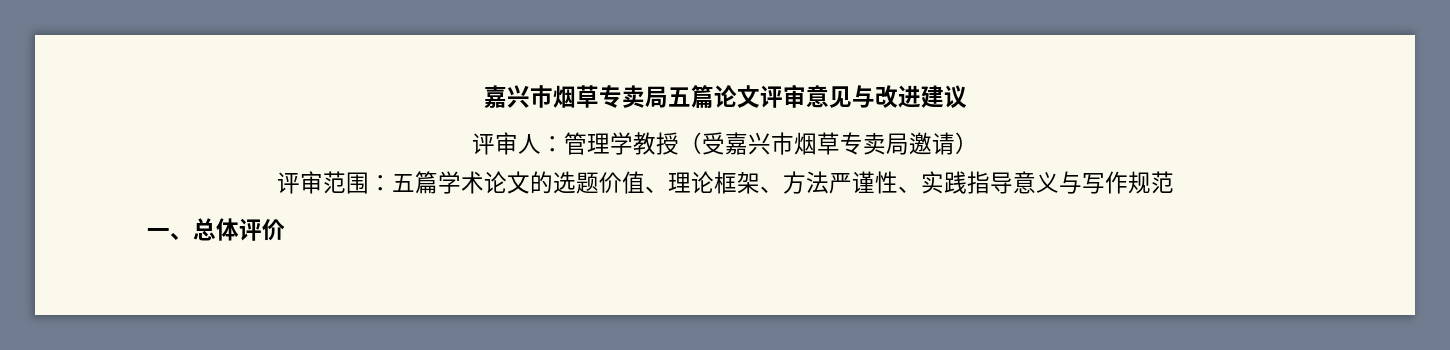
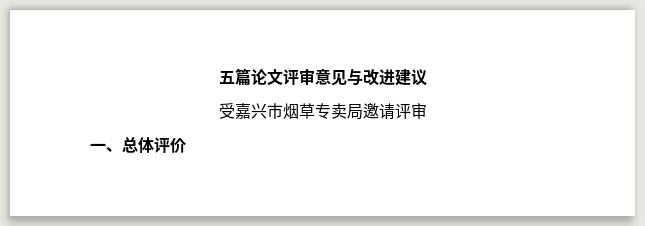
[483,85,668,108] 嘉兴市烟草专卖局 -> (218, 77) none
[472,132,702,155] 评审人：管理学教授（ -> (427, 77) none
[955,132,978,154] [276,171,1174,194] ） // 评审范围：五篇学术论文的选题价值、理论框架、方法严谨性、实践指导意义与写作规范 -> [394,103,427,119] 评审

